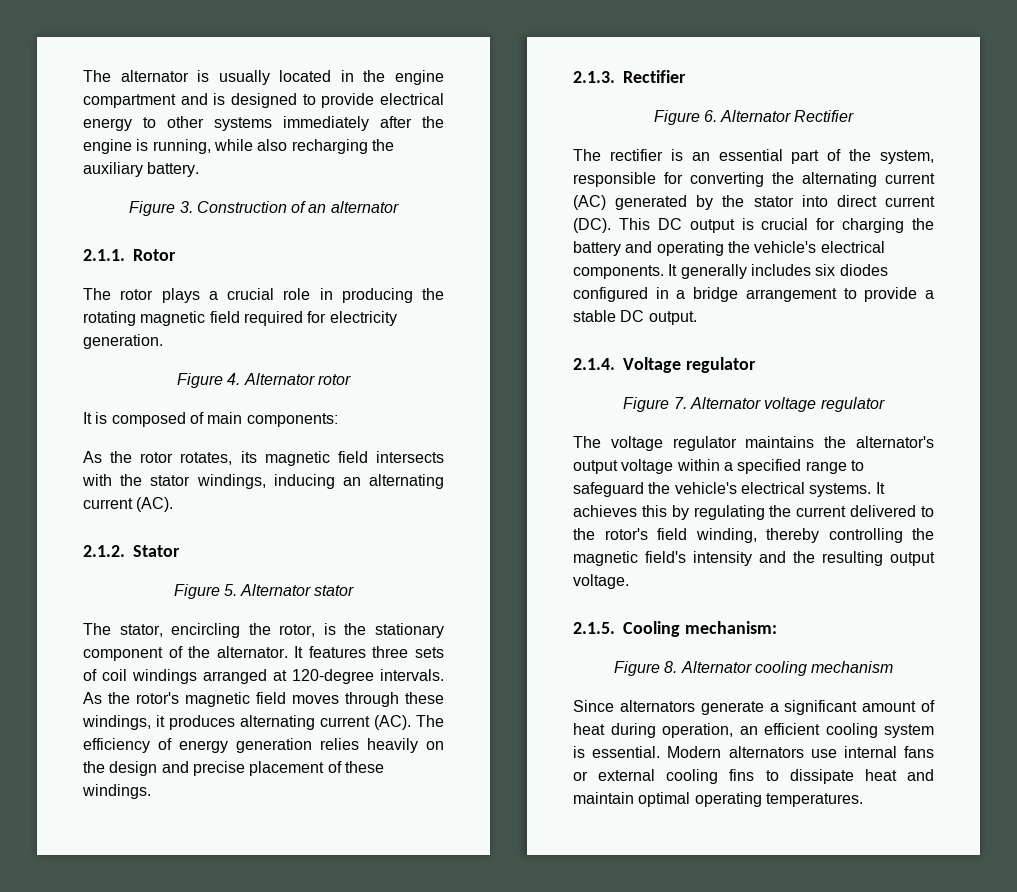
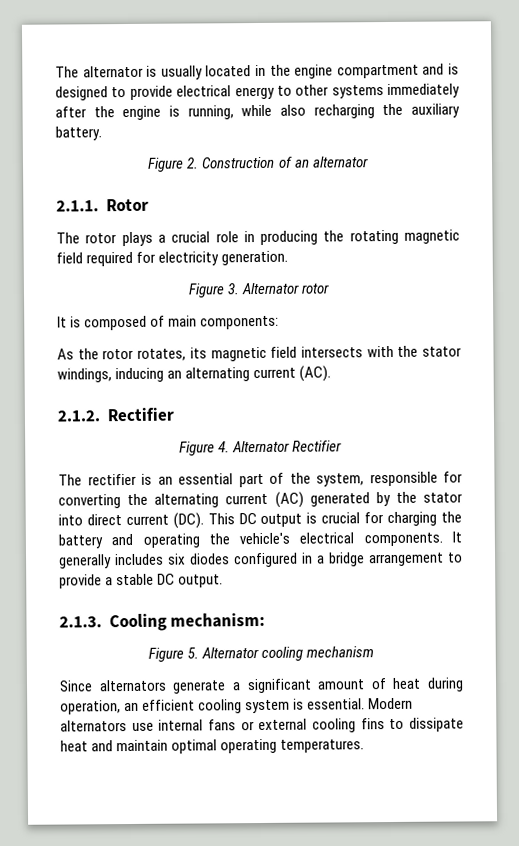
[179,201,193,213] 3. -> [186,157,200,169] 2.
[227,373,241,385] 4. -> [226,283,240,295] 3.
[133,545,180,557] [173,584,355,599] [83,623,444,638] [83,646,444,661] [83,669,444,684] [83,692,444,707] [82,715,444,730] [83,738,444,753] [83,761,384,776] [82,784,151,799] [573,71,615,83] Stator // Figure 5. Alternator stator // The stator, encircling the rotor, is the stationary component of the alternator. It features three sets of coil windings arranged at 120-degree intervals. As the rotor's magnetic field moves through these windings, it produces alternating current (AC). The efficiency of energy generation relies heavily on the design and precise placement of these windings. // 2.1.3. -> (100, 416) none
[703,110,717,122] 6. -> [217,441,230,453] 4.
[573,357,756,373] [623,397,885,412] [573,436,934,451] [573,459,864,474] [573,482,885,497] [573,505,934,520] [573,528,934,543] [573,551,935,566] [573,574,629,589] [573,622,615,634] 2.1.4. Voltage regulator // Figure 7. Alternator voltage regulator // The voltage regulator maintains the alternator's output voltage within a specified range to safeguard the vehicle's electrical systems. It achieves this by regulating the current delivered to the rotor's field winding, thereby controlling the magnetic field's intensity and the resulting output voltage. // 2.1.5. -> [59,616,102,628] 2.1.3.
[664,661,678,673] 8. -> [186,647,199,659] 5.

